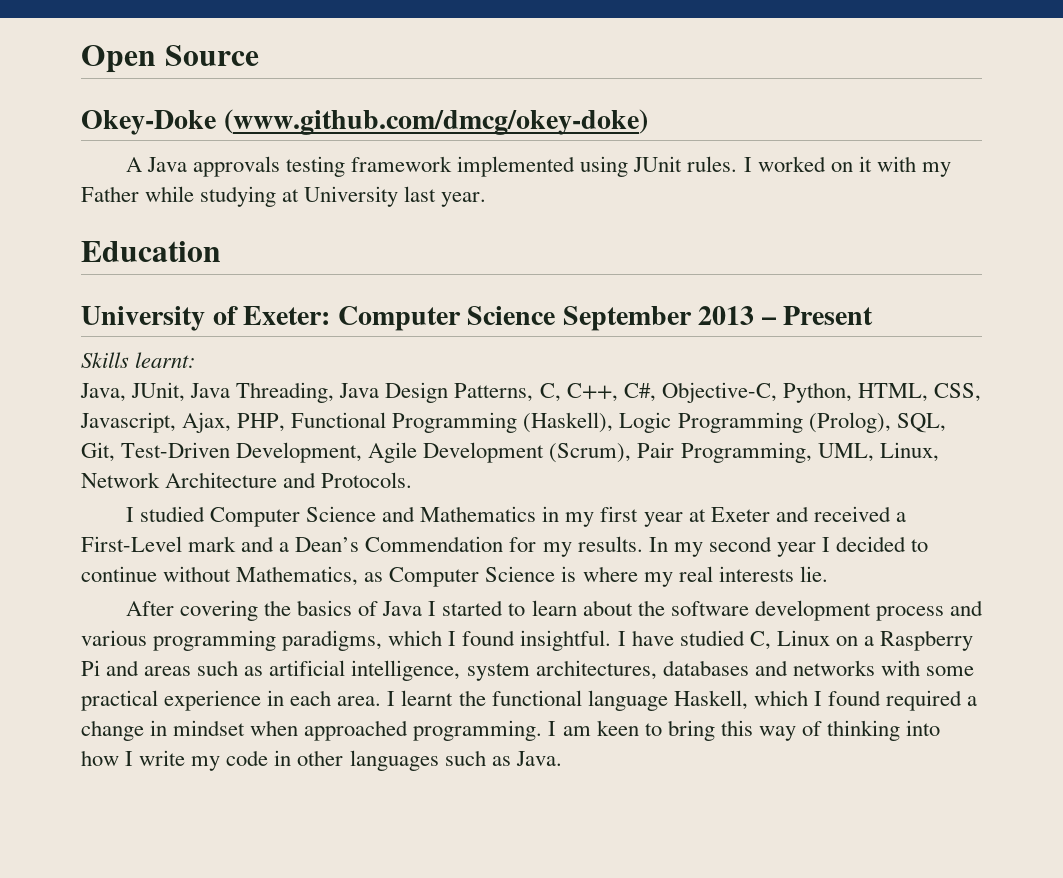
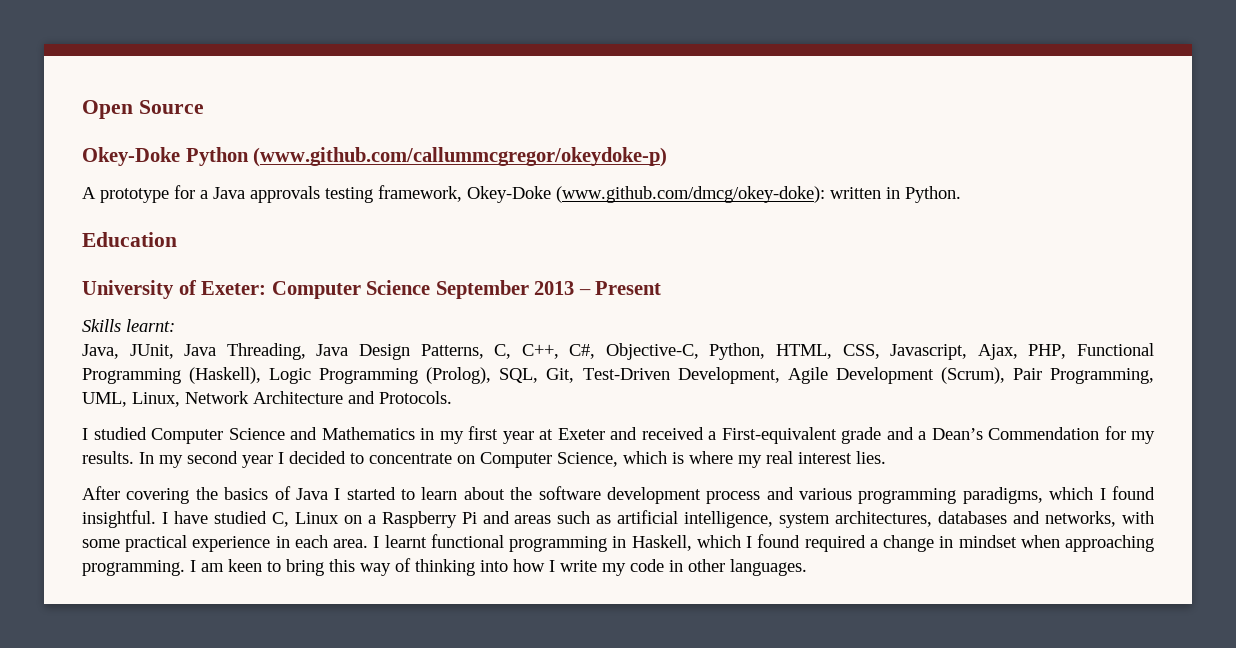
[223,109,648,135] (www.github.com/dmcg/okey-doke) -> [185,147,668,167] Python (www.github.com/callummcgregor/okeydoke-p)
[146,156,951,177] [81,186,487,207] Java approvals testing framework implemented using JUnit rules. I worked on it with my Father while studying at University last year. -> [100,185,961,203] prototype for a Java approvals testing framework, Okey-Doke (www.github.com/dmcg/okey-doke): written in Python.
[81,536,237,552] First-Level mark -> [721,427,881,444] First-equivalent grade
[81,566,556,587] continue without Mathematics, as Computer Science -> [369,451,667,468] concentrate on Computer Science, which
[718,566,828,582] interests lie. -> [798,451,886,464] interest lies.
[792,660,875,676] networks -> [1045,511,1117,527] networks,
[458,690,668,711] the functional language -> [430,534,627,552] functional programming in
[304,720,409,741] approached -> [1064,535,1154,552] approaching
[349,750,562,771] languages such as Java. -> [730,559,807,576] languages.

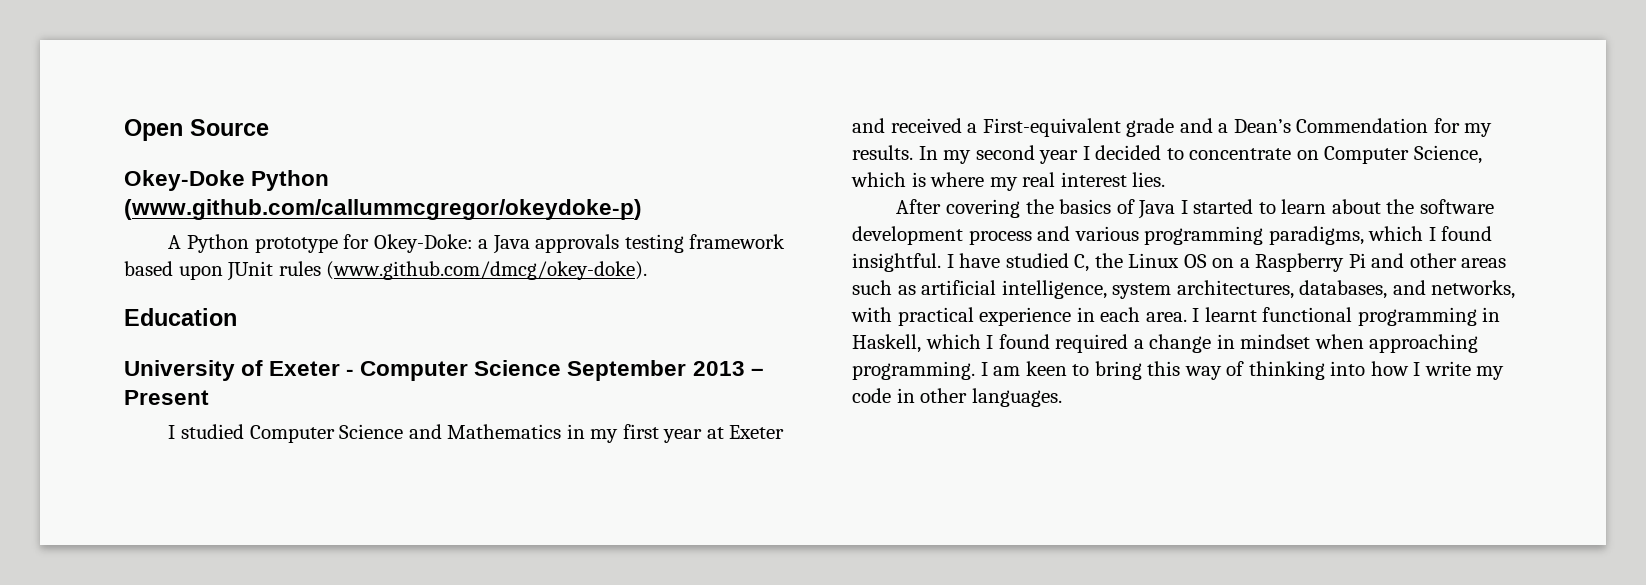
(96, 193) none -> [187,234,250,253] Python
(195, 192) none -> [373,234,473,253] Okey-Doke:
[378,185,961,203] framework, Okey-Doke (www.github.com/dmcg/okey-doke): written in Python. -> [689,234,786,249] [124,261,648,281] framework based upon JUnit rules (www.github.com/dmcg/okey-doke).
[201,281,267,295] Exeter: -> [269,361,355,376] Exeter -
[82,319,175,332] [82,343,1155,360] [82,367,1155,384] [82,391,452,407] // Skills learnt: // Java, JUnit, Java Threading, Java Design Patterns, C, C++, C#, Objective-C, Python, HTML, CSS, Javascript, Ajax, PHP, Functional Programming (Haskell), Logic Programming (Prolog), SQL, Git, Test-Driven Development, Agile Development (Scrum), Pair Programming, UML, Linux, Network Architecture and Protocols. -> (209, 397) none
[294,512,339,524] Linux -> [1094,253,1207,268] the Linux OS
(510, 517) none -> [1409,253,1457,268] other
[938,511,1008,524] databases -> [1299,280,1388,299] databases,
[82,539,120,548] some -> (892, 314) none

